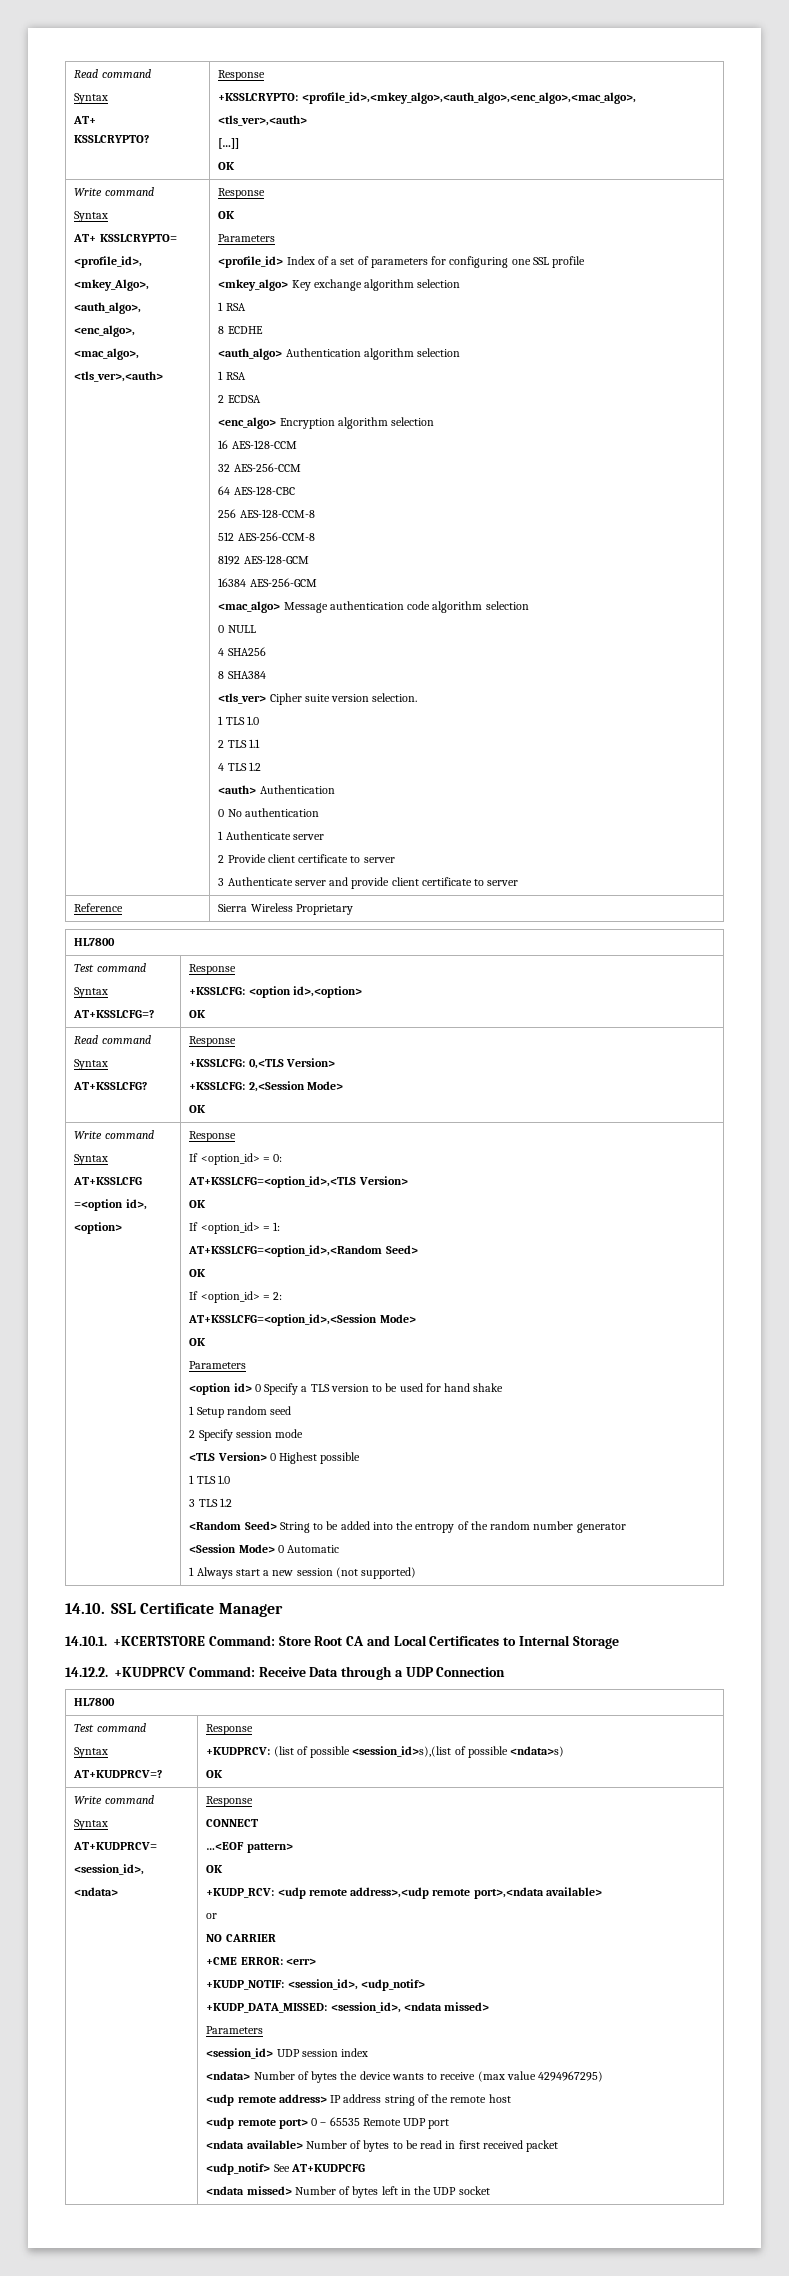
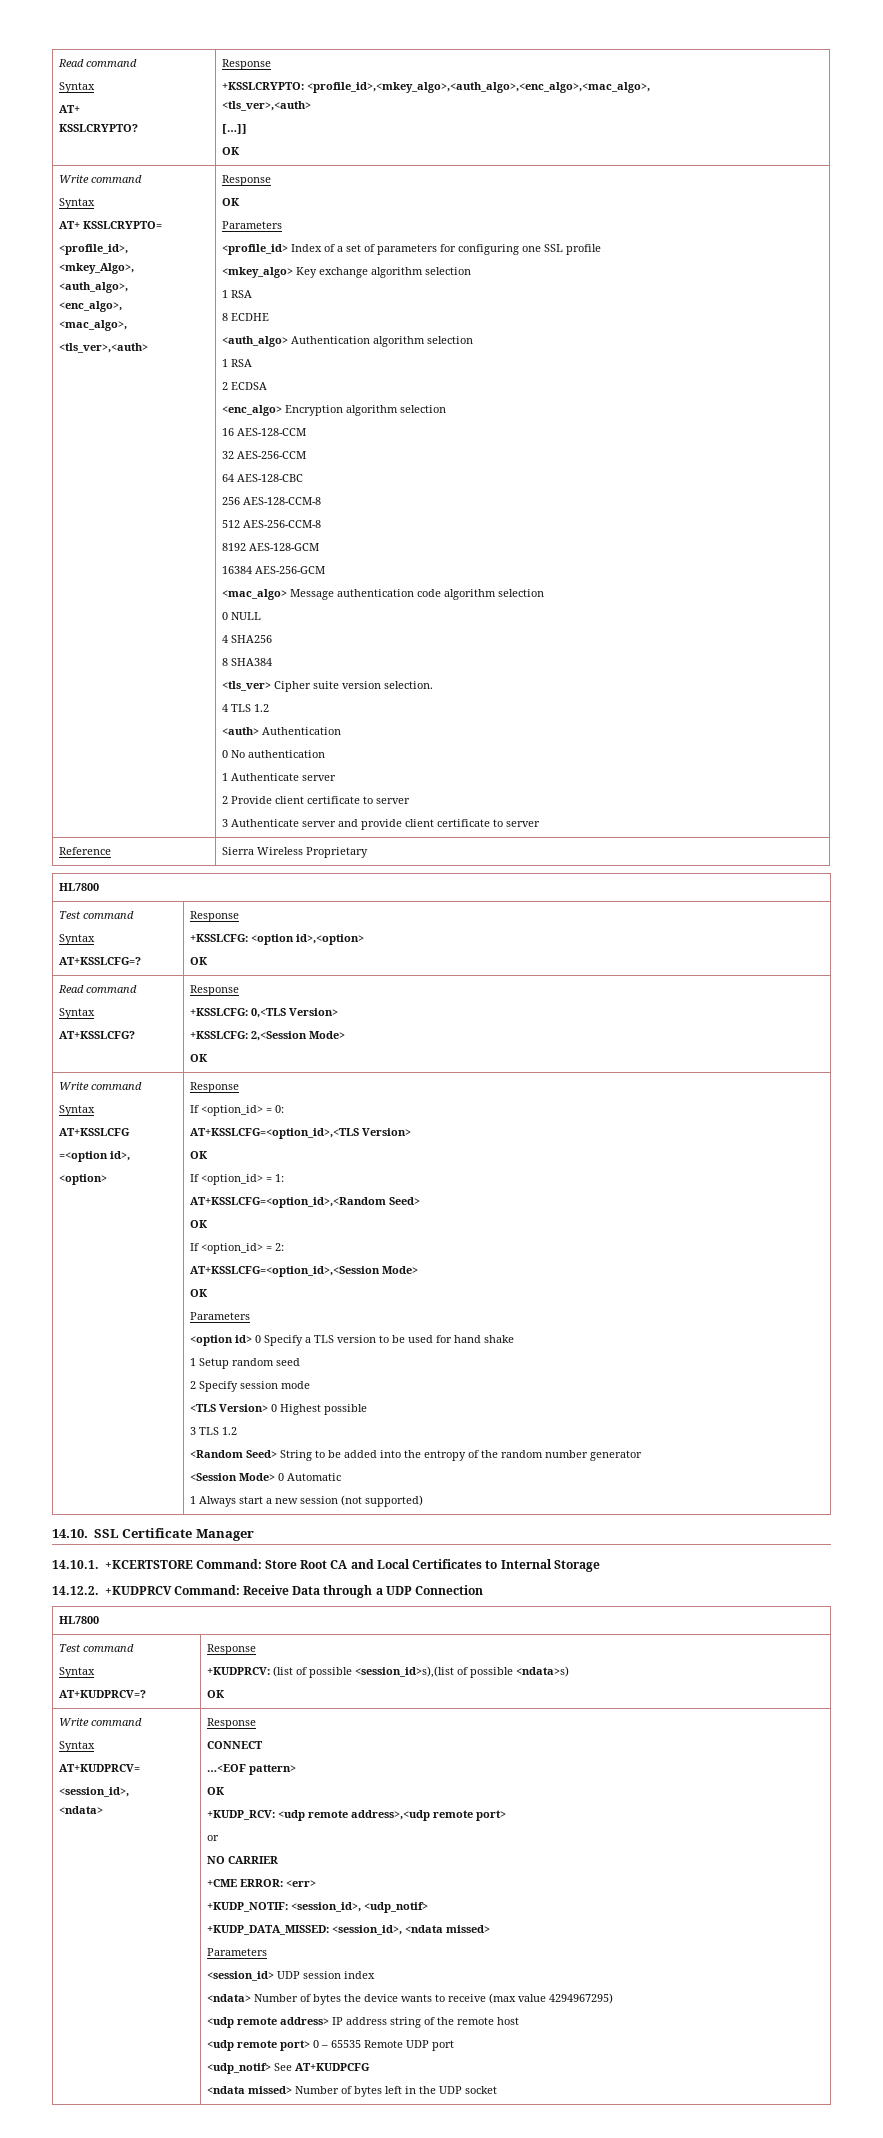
[218,716,259,725] [218,739,260,748] // 1 TLS 1.0 // 2 TLS 1.1 -> (433, 685) none
[189,1475,230,1484] // 1 TLS 1.0 -> (367, 1409) none
[473,1887,602,1899] port>,<ndata available> -> [475,1810,506,1821] port>
[206,2140,559,2152] // <ndata available> Number of bytes to be read in first received packet -> (454, 2045) none

